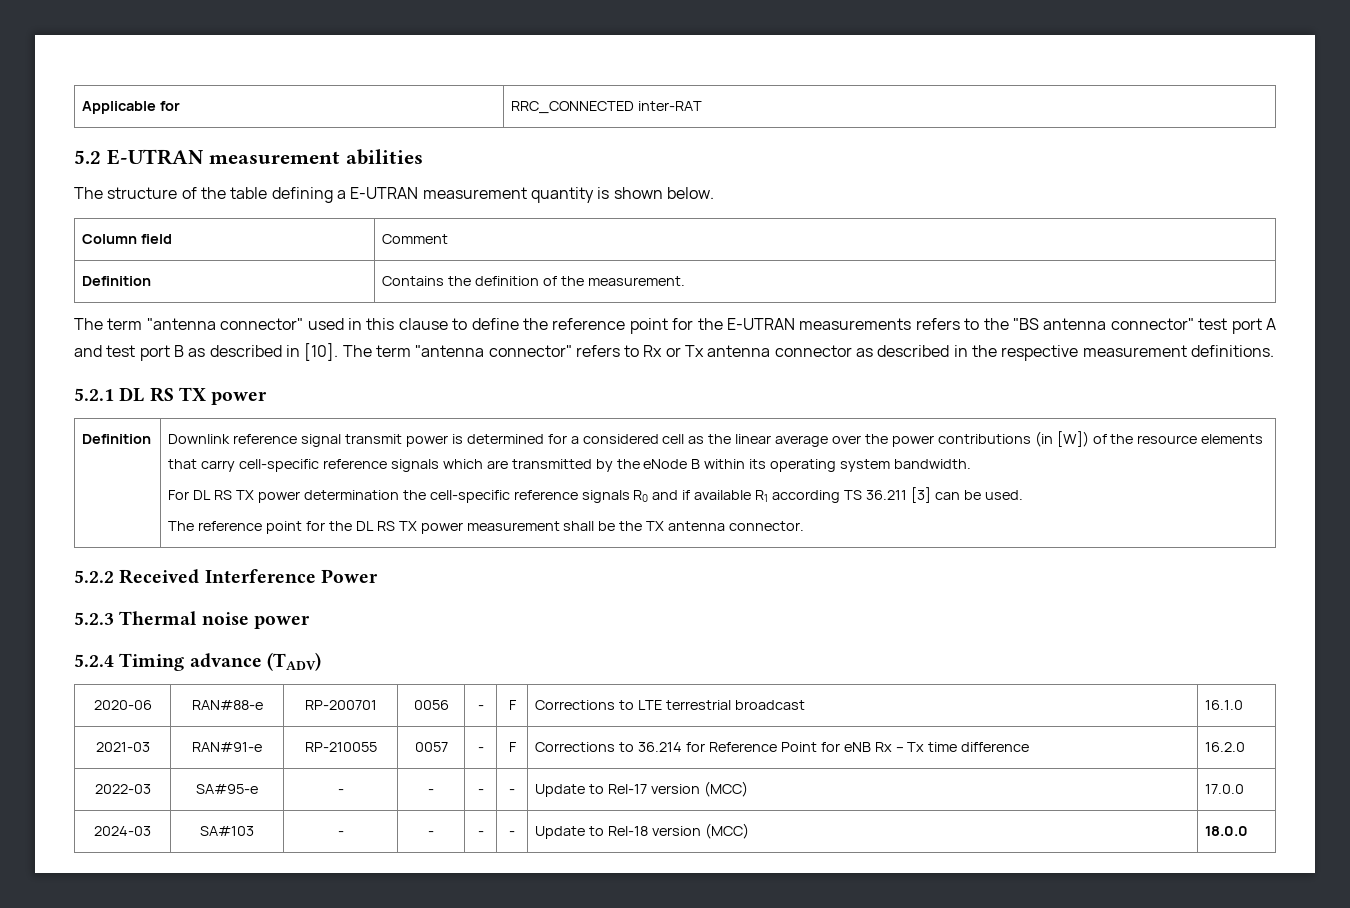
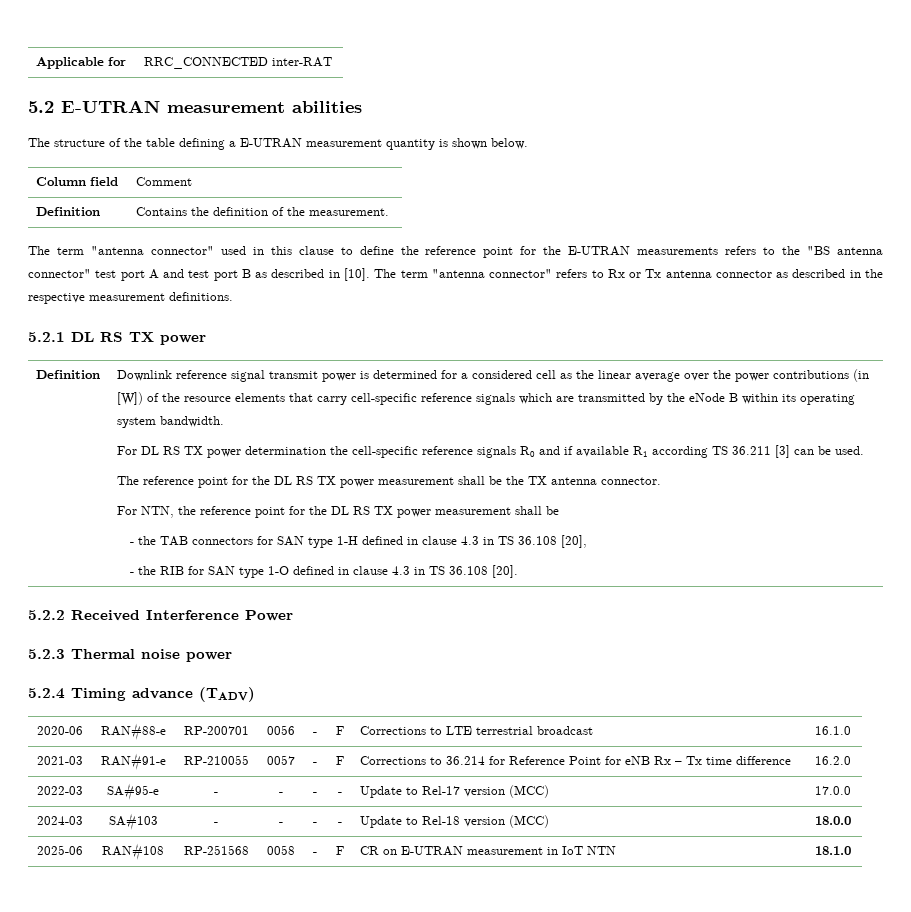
(805, 526) none -> [117,506,560,518] [129,535,587,548] [129,565,518,578] // For NTN, the reference point for the DL RS TX power measurement shall be // - the TAB connectors for SAN type 1-H defined in clause 4.3 in TS 36.108 [20], // - the RIB for SAN type 1-O defined in clause 4.3 in TS 36.108 [20].
(1249, 831) none -> [37,845,83,855] [102,843,164,860] [183,845,249,855] [266,845,295,855] [313,852,317,855] [335,846,344,855] [360,846,617,856] [815,846,852,855] // 2025-06 | RAN#108 | RP-251568 | 0058 | - | F | CR on E-UTRAN measurement in IoT NTN | 18.1.0

